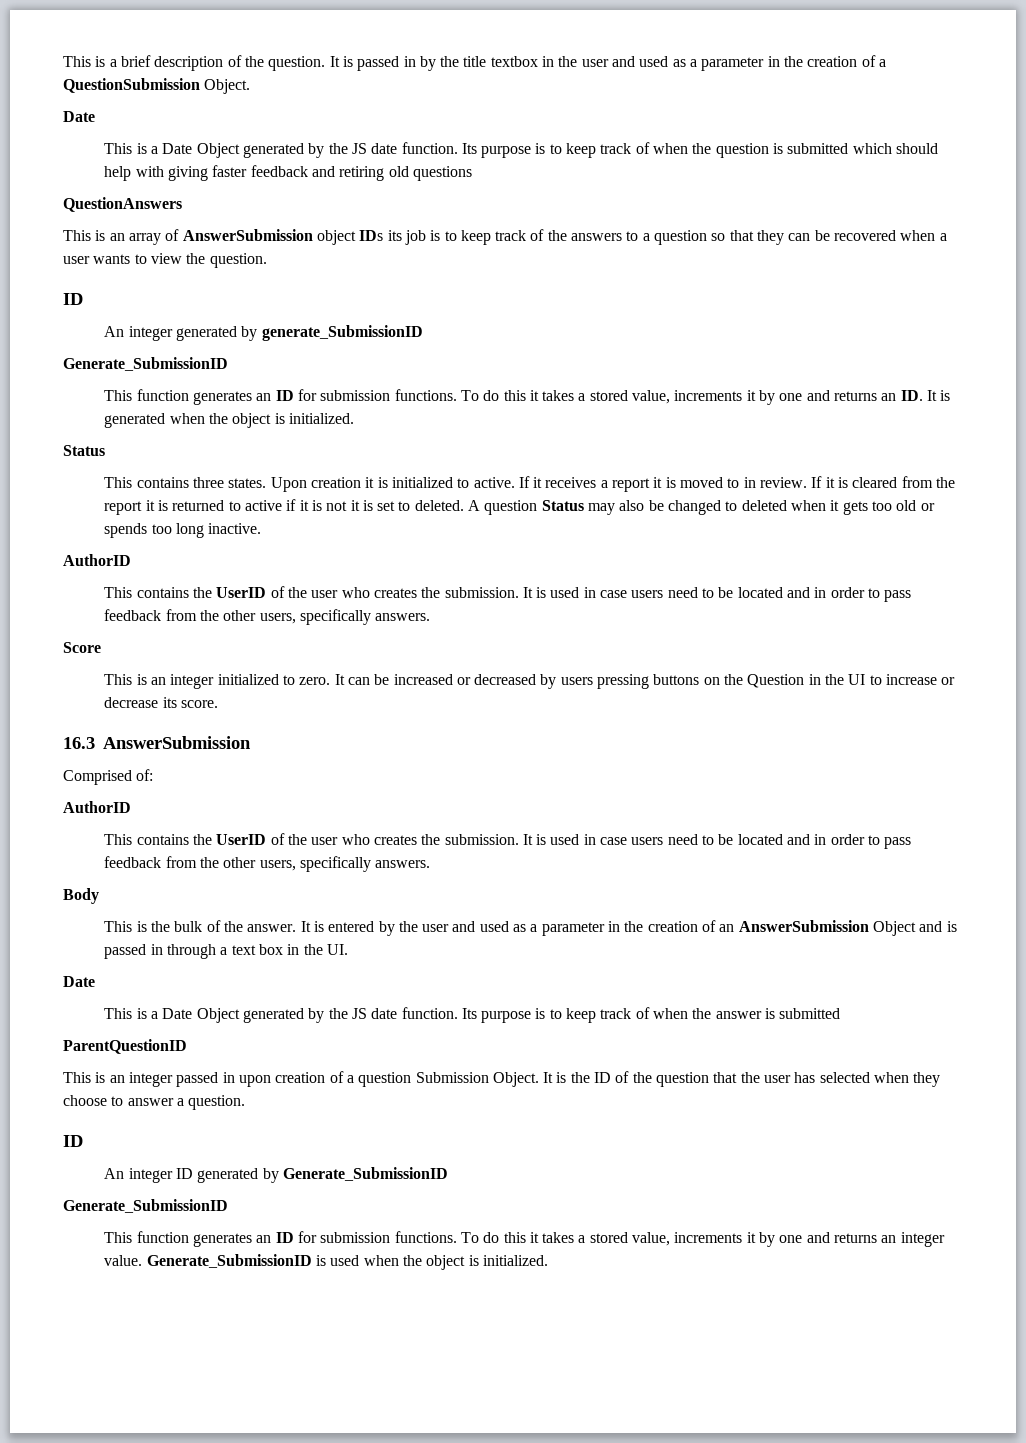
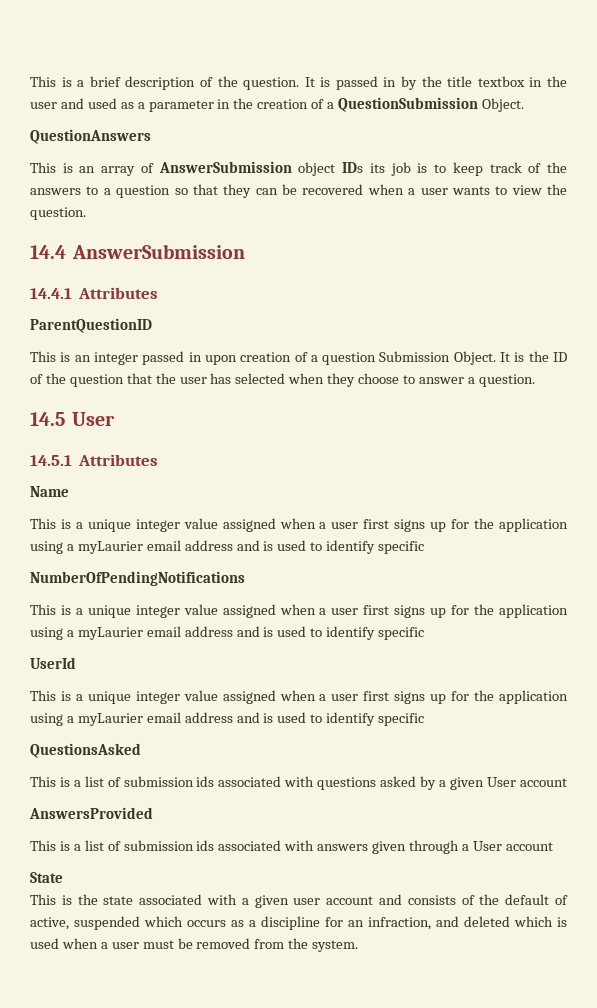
[63,111,95,122] [104,142,938,158] [104,165,472,181] // Date // This is a Date Object generated by the JS date function. Its purpose is to keep track of when the question is submitted which should help with giving faster feedback and retiring old questions -> (524, 105) none
[63,293,83,305] [104,325,423,341] [63,357,228,371] [104,389,951,405] [104,413,354,428] [63,445,105,456] [104,476,955,492] [104,499,935,515] [104,523,262,538] [63,554,131,566] [104,586,912,602] [104,609,431,625] [63,642,101,653] [104,674,956,689] [104,697,218,708] [63,736,251,749] [63,769,154,785] [63,801,131,813] [104,833,912,849] [104,856,431,872] [63,888,99,904] [104,920,957,936] [104,944,348,959] [63,976,95,987] [104,1007,841,1023] ID // An integer generated by generate_SubmissionID // Generate_SubmissionID // This function generates an ID for submission functions. To do this it takes a stored value, increments it by one and returns an ID. It is generated when the object is initialized. // Status // This contains three states. Upon creation it is initialized to active. If it receives a report it is moved to in review. If it is cleared from the report it is returned to active if it is not it is set to deleted. A question Status may also be changed to deleted when it gets too old or spends too long inactive. // AuthorID // This contains the UserID of the user who creates the submission. It is used in case users need to be located and in order to pass feedback from the other users, specifically answers. // Score // This is an integer initialized to zero. It can be increased or decreased by users pressing buttons on the Question in the UI to increase or decrease its score. // 16.3 AnswerSubmission // Comprised of: // AuthorID // This contains the UserID of the user who creates the submission. It is used in case users need to be located and in order to pass feedback from the other users, specifically answers. // Body // This is the bulk of the answer. It is entered by the user and used as a parameter in the creation of an AnswerSubmission Object and is passed in through a text box in the UI. // Date // This is a Date Object generated by the JS date function. Its purpose is to keep track of when the answer is submitted -> [30,244,246,259] [30,287,159,299] 14.4 AnswerSubmission // 14.4.1 Attributes
[63,1135,83,1147] [104,1167,448,1183] [63,1199,228,1213] [104,1231,945,1247] [104,1254,548,1270] ID // An integer ID generated by Generate_SubmissionID // Generate_SubmissionID // This function generates an ID for submission functions. To do this it takes a stored value, increments it by one and returns an integer value. Generate_SubmissionID is used when the object is initialized. -> [30,412,116,426] [30,454,159,466] [30,486,69,497] [30,518,568,532] [30,540,425,554] [30,571,245,586] [30,604,568,618] [30,626,425,640] [30,657,76,669] [30,690,568,704] [30,712,425,726] [30,743,141,758] [30,776,567,790] [29,807,153,819] [30,840,553,854] [30,872,63,883] [30,894,568,908] [30,916,567,930] [30,938,359,952] 14.5 User // 14.5.1 Attributes // Name // This is a unique integer value assigned when a user first signs up for the application using a myLaurier email address and is used to identify specific // NumberOfPendingNotifications // This is a unique integer value assigned when a user first signs up for the application using a myLaurier email address and is used to identify specific // UserId // This is a unique integer value assigned when a user first signs up for the application using a myLaurier email address and is used to identify specific // QuestionsAsked // This is a list of submission ids associated with questions asked by a given User account // AnswersProvided // This is a list of submission ids associated with answers given through a User account // State // This is the state associated with a given user account and consists of the default of active, suspended which occurs as a discipline for an infraction, and deleted which is used when a user must be removed from the system.

